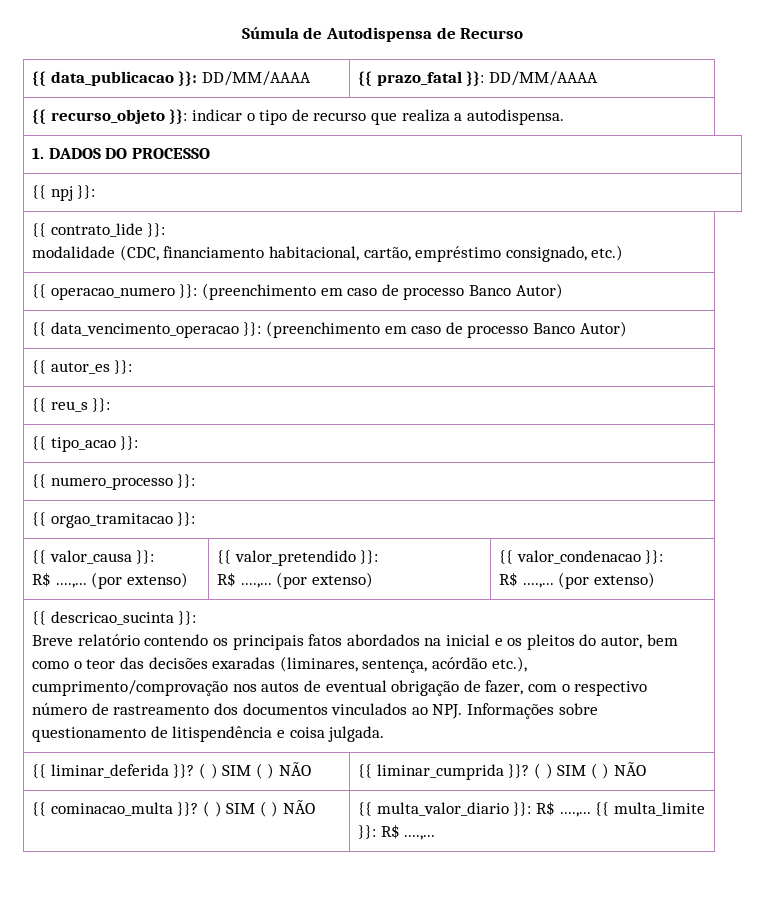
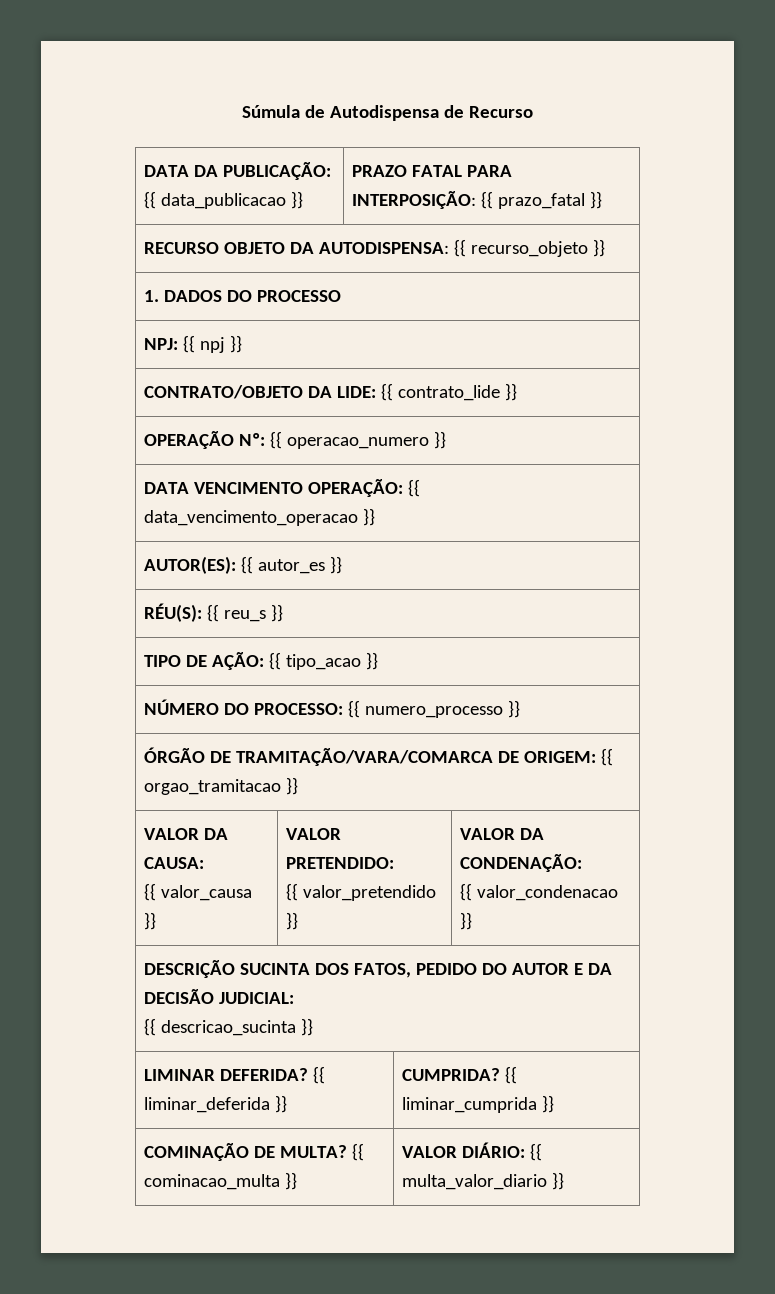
[32,71,312,86] [358,71,599,86] [32,109,564,125] {{ data_publicacao }}: DD/MM/AAAA | {{ prazo_fatal }}: DD/MM/AAAA // {{ recurso_objeto }}: indicar o tipo de recurso que realiza a autodispensa. -> [144,162,332,180] [144,191,304,209] [352,165,513,177] [352,191,603,209] [144,239,606,257] DATA DA PUBLICAÇÃO: {{ data_publicacao }} | PRAZO FATAL PARA INTERPOSIÇÃO: {{ prazo_fatal }} // RECURSO OBJETO DA AUTODISPENSA: {{ recurso_objeto }}
(211, 153) none -> [144,338,179,350] NPJ:
[77,185,96,199] [32,223,166,237] [32,245,624,262] [32,283,563,300] [32,321,627,338] [32,360,133,374] [32,398,111,412] [32,436,139,452] [32,474,196,490] [32,512,196,528] [32,550,155,564] [32,572,189,589] [217,550,379,566] [217,572,374,589] [499,550,664,564] [499,572,656,589] [32,611,197,625] [32,634,678,650] [32,656,527,673] [32,680,648,696] [32,703,598,719] [32,726,385,742] [32,762,311,779] [358,762,646,780] [32,800,315,817] [358,801,705,817] [358,824,436,840] }}: // {{ contrato_lide }}: // modalidade (CDC, financiamento habitacional, cartão, empréstimo consignado, etc.) // {{ operacao_numero }}: (preenchimento em caso de processo Banco Autor) // {{ data_vencimento_operacao }}: (preenchimento em caso de processo Banco Autor) // {{ autor_es }}: // {{ reu_s }}: // {{ tipo_acao }}: // {{ numero_processo }}: // {{ orgao_tramitacao }}: // {{ valor_causa }}: // R$ ....,... (por extenso) | {{ valor_pretendido }}: // R$ ....,... (por extenso) | {{ valor_condenacao }}: // R$ ....,... (por extenso) // {{ descricao_sucinta }}: // Breve relatório contendo os principais fatos abordados na inicial e os pleitos do autor, bem como o teor das decisões exaradas (liminares, sentença, acórdão etc.), cumprimento/comprovação nos autos de eventual obrigação de fazer, com o respectivo número de rastreamento dos documentos vinculados ao NPJ. Informações sobre questionamento de litispendência e coisa julgada. // {{ liminar_deferida }}? ( ) SIM ( ) NÃO | {{ liminar_cumprida }}? ( ) SIM ( ) NÃO // {{ cominacao_multa }}? ( ) SIM ( ) NÃO | {{ multa_valor_diario }}: R$ ....,... {{ multa_limite }}: R$ ....,... -> [230,335,243,353] [144,383,518,401] [144,431,447,449] [144,479,421,497] [144,508,376,526] [144,556,343,574] [144,603,284,622] [144,652,379,670] [144,699,521,718] [144,747,614,766] [144,777,299,795] [144,828,229,840] [144,857,205,869] [144,883,253,901] [144,912,157,930] [286,828,342,840] [286,857,395,869] [286,883,437,901] [286,912,299,930] [460,828,545,840] [460,854,583,872] [460,883,619,901] [460,912,473,930] [144,960,613,978] [144,989,295,1004] [144,1018,314,1036] [144,1066,326,1084] [144,1095,288,1113] [402,1066,518,1084] [402,1095,555,1113] [144,1143,365,1161] [144,1172,298,1190] [402,1142,543,1161] [402,1172,565,1190] }} // CONTRATO/OBJETO DA LIDE: {{ contrato_lide }} // OPERAÇÃO Nº: {{ operacao_numero }} // DATA VENCIMENTO OPERAÇÃO: {{ data_vencimento_operacao }} // AUTOR(ES): {{ autor_es }} // RÉU(S): {{ reu_s }} // TIPO DE AÇÃO: {{ tipo_acao }} // NÚMERO DO PROCESSO: {{ numero_processo }} // ÓRGÃO DE TRAMITAÇÃO/VARA/COMARCA DE ORIGEM: {{ orgao_tramitacao }} // VALOR DA CAUSA: // {{ valor_causa }} | VALOR PRETENDIDO: // {{ valor_pretendido }} | VALOR DA CONDENAÇÃO: // {{ valor_condenacao }} // DESCRIÇÃO SUCINTA DOS FATOS, PEDIDO DO AUTOR E DA DECISÃO JUDICIAL: // {{ descricao_sucinta }} // LIMINAR DEFERIDA? {{ liminar_deferida }} | CUMPRIDA? {{ liminar_cumprida }} // COMINAÇÃO DE MULTA? {{ cominacao_multa }} | VALOR DIÁRIO: {{ multa_valor_diario }}

